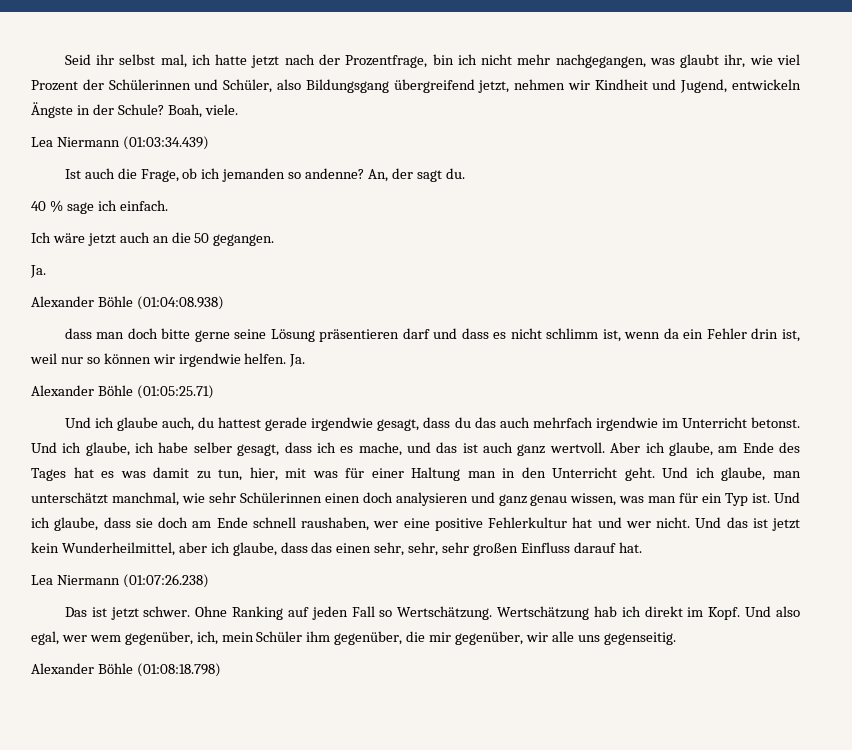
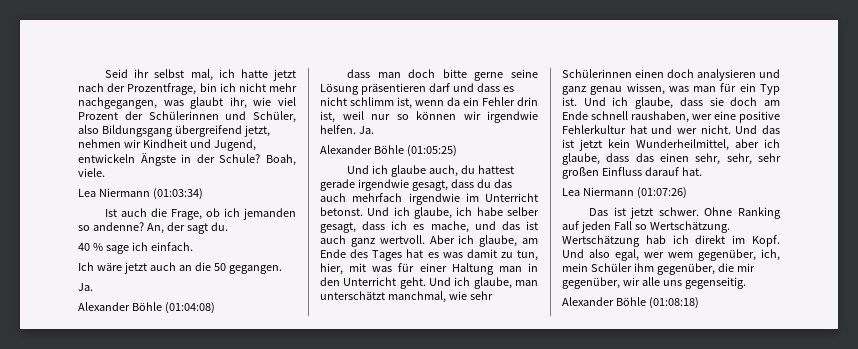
[122,136,209,150] (01:03:34.439) -> [152,188,203,200] (01:03:34)
[136,296,224,310] (01:04:08.938) -> [164,302,215,314] (01:04:08)
[136,385,214,399] (01:05:25.71) -> [406,145,457,157] (01:05:25)
[122,574,209,588] (01:07:26.238) -> [636,187,687,199] (01:07:26)
[136,663,221,677] (01:08:18.798) -> [648,297,699,309] (01:08:18)

